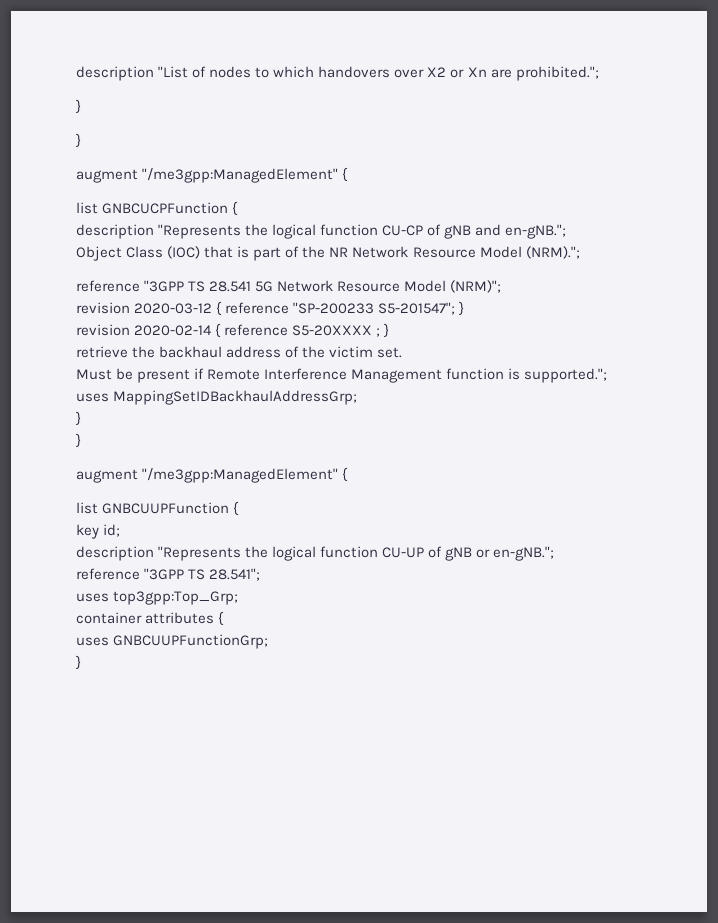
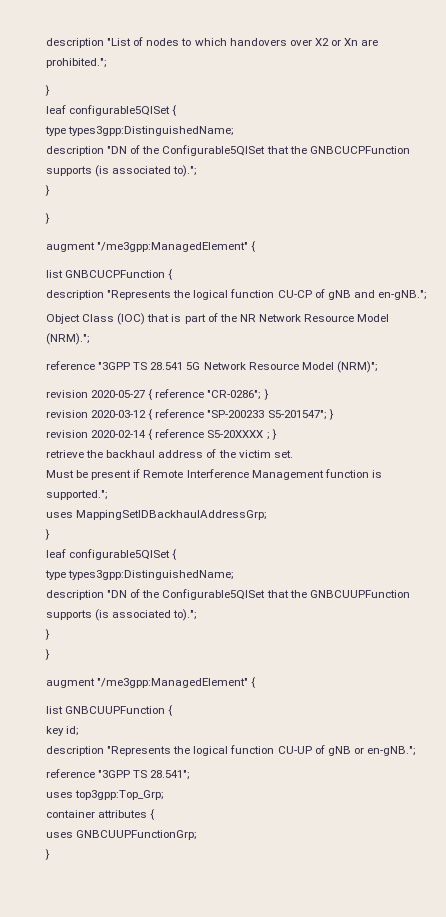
(81, 106) none -> [46,105,178,116] [45,126,235,136] [46,145,410,156] [46,165,198,177] [45,185,50,196] // leaf configurable5QISet { // type types3gpp:DistinguishedName; // description "DN of the Configurable5QISet that the GNBCUCPFunction supports (is associated to)."; // }
(502, 286) none -> [46,389,269,400] // revision 2020-05-27 { reference "CR-0286"; }
(81, 418) none -> [46,549,178,560] [45,570,235,580] [46,589,410,600] [46,609,198,621] [45,629,50,640] // leaf configurable5QISet { // type types3gpp:DistinguishedName; // description "DN of the Configurable5QISet that the GNBCUUPFunction supports (is associated to)."; // }

